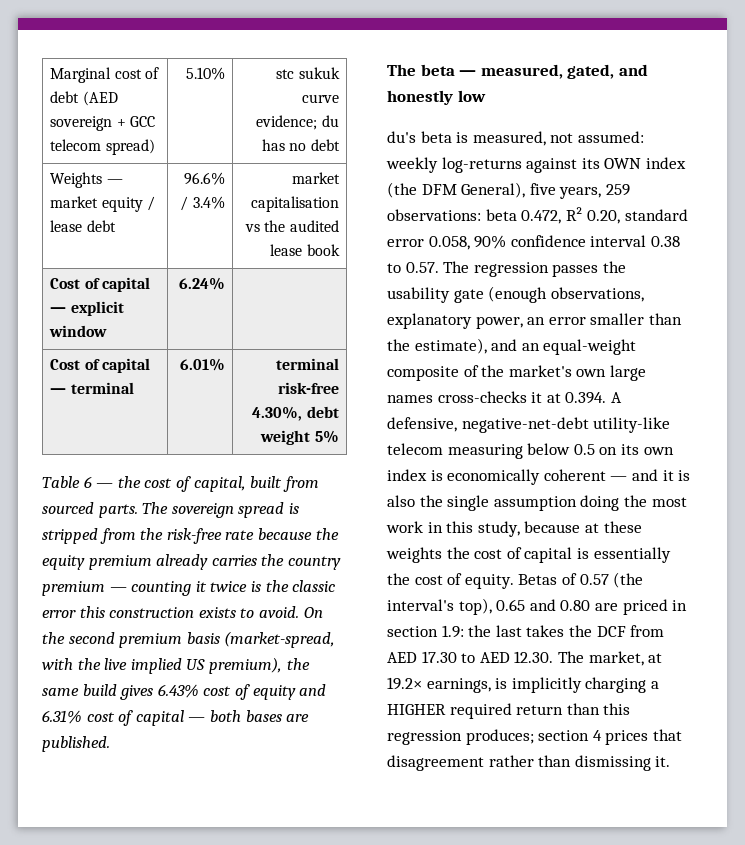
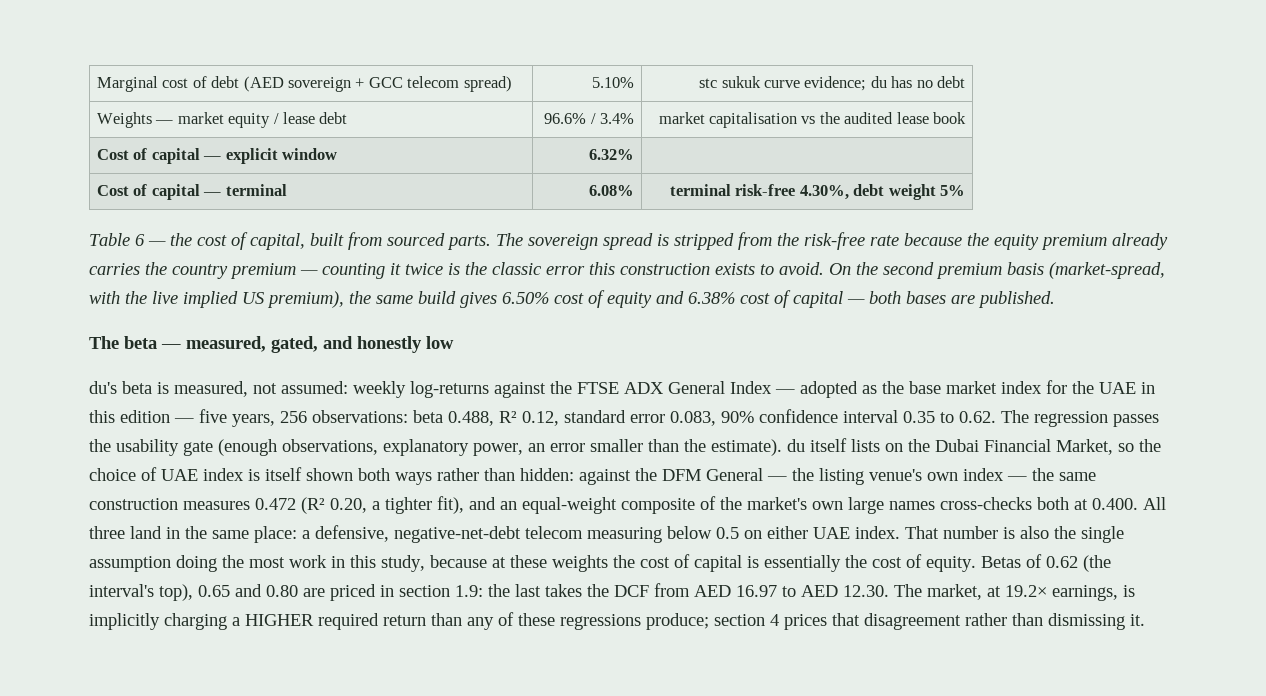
[178,277,225,290] 6.24% -> [589,149,635,160] 6.32%
[179,358,225,371] 6.01% -> [589,185,635,196] 6.08%
[157,684,199,698] 6.43% -> [502,292,549,304] 6.50%
[42,710,82,724] 6.31% -> [688,292,735,304] 6.38%
[581,157,686,169] [387,182,526,198] its OWN index (the DFM General), -> [550,380,1155,398] [89,410,194,423] the FTSE ADX General Index — adopted as the base market index for the UAE in this edition —
[605,184,630,196] 259 -> [280,411,307,423] 256
[521,207,621,224] 0.472, R² 0.20, -> [448,411,559,426] 0.488, R² 0.12,
[428,236,470,250] 0.058, -> [670,411,716,426] 0.083,
[650,236,680,247] [387,262,439,273] 0.38 to 0.57. -> [903,411,996,423] 0.35 to 0.62.
[414,338,487,354] estimate), -> [711,438,1161,456] [89,467,1096,485] [89,496,464,514] estimate). du itself lists on the Dubai Financial Market, so the choice of UAE index is itself shown both ways rather than hidden: against the DFM General — the listing venue's own index — the same construction measures 0.472 (R² 0.20, a tighter fit),
[531,392,622,404] it at 0.394. A -> [1037,497,1166,510] [89,526,310,543] both at 0.400. All three land in the same place: a
[593,417,671,433] utility-like -> (521, 534) none
[620,444,674,455] [387,469,674,485] its own index is economically coherent — and it -> [767,526,998,539] either UAE index. That number
[579,574,609,585] 0.57 -> [1046,556,1078,568] 0.62
[421,651,457,663] 17.30 -> [736,585,777,597] 16.97
[603,703,631,715] [387,729,534,745] this regression produces; -> [467,612,709,630] any of these regressions produce;

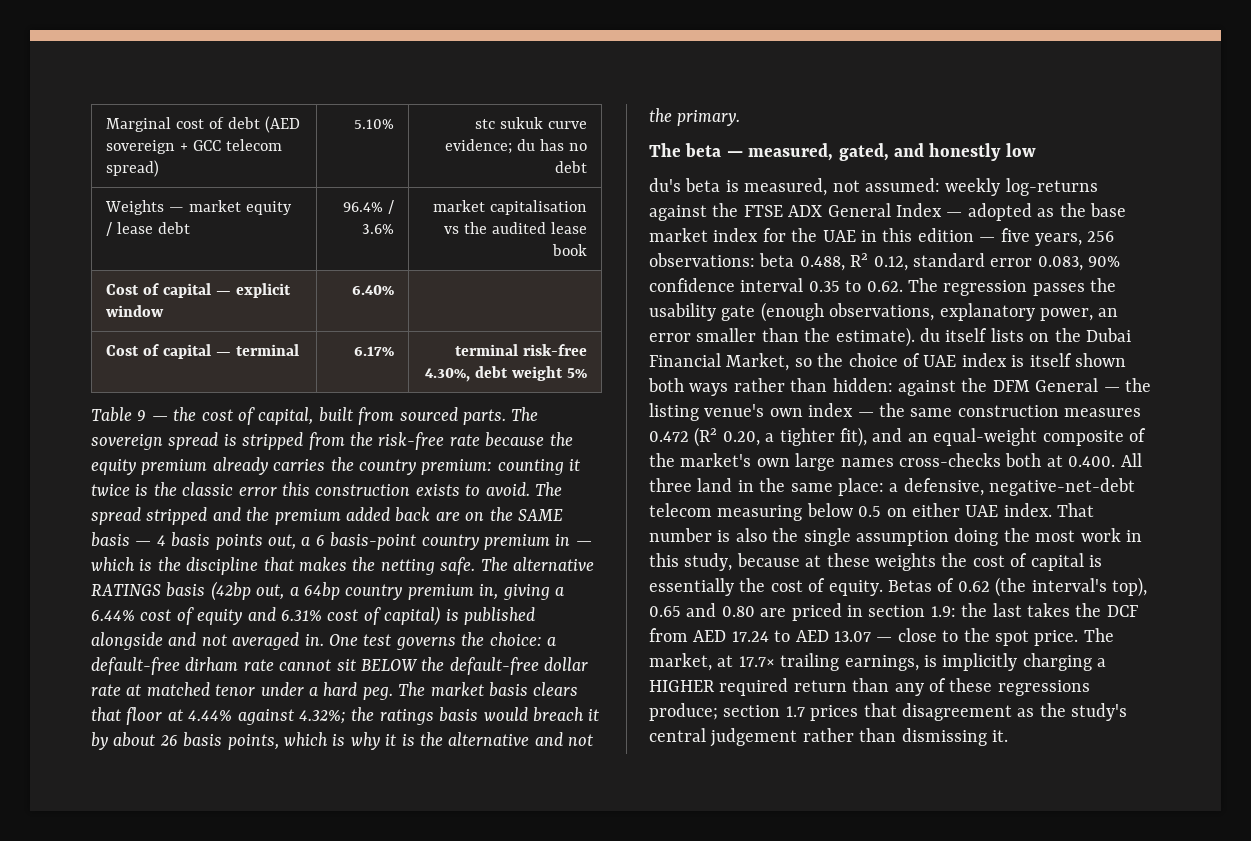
[544,113,635,124] 96.6% / 3.4% -> [342,200,394,214] [361,224,394,234] 96.4% / 3.6%
[589,149,635,160] 6.32% -> [351,285,394,295] 6.40%
[589,185,635,196] 6.08% -> [353,346,394,356] 6.17%
[135,234,145,246] 6 -> [137,410,147,421] 9
[230,263,318,279] premium — -> [421,459,493,475] premium:
[829,262,1165,279] [89,291,549,308] On the second premium basis (market-spread, with the live implied US premium), the same build gives 6.50% -> [534,482,562,496] [91,507,563,525] [91,532,592,550] [91,557,594,575] [91,581,564,601] [91,610,135,621] The spread stripped and the premium added back are on the SAME basis — 4 basis points out, a 6 basis-point country premium in — which is the discipline that makes the netting safe. The alternative RATINGS basis (42bp out, a 64bp country premium in, giving a 6.44%
[688,290,1055,308] 6.38% cost of capital — both bases are published. -> [281,606,535,626] [91,632,556,650] [91,657,589,675] [91,682,579,700] [91,707,600,725] [91,732,594,750] [649,108,741,126] 6.31% cost of capital) is published alongside and not averaged in. One test governs the choice: a default-free dirham rate cannot sit BELOW the default-free dollar rate at matched tenor under a hard peg. The market basis clears that floor at 4.44% against 4.32%; the ratings basis would breach it by about 26 basis points, which is why it is the alternative and not the primary.
[736,585,777,597] 16.97 -> [731,631,769,642] 17.24
[843,585,889,597] 12.30. -> [834,628,1079,646] 13.07 — close to the spot price.
[1005,585,1047,597] 19.2× -> [738,653,840,671] 17.7× trailing
[770,614,779,626] 4 -> [785,706,805,717] 1.7
(961, 621) none -> [1017,703,1128,721] [649,728,798,747] as the study's central judgement

